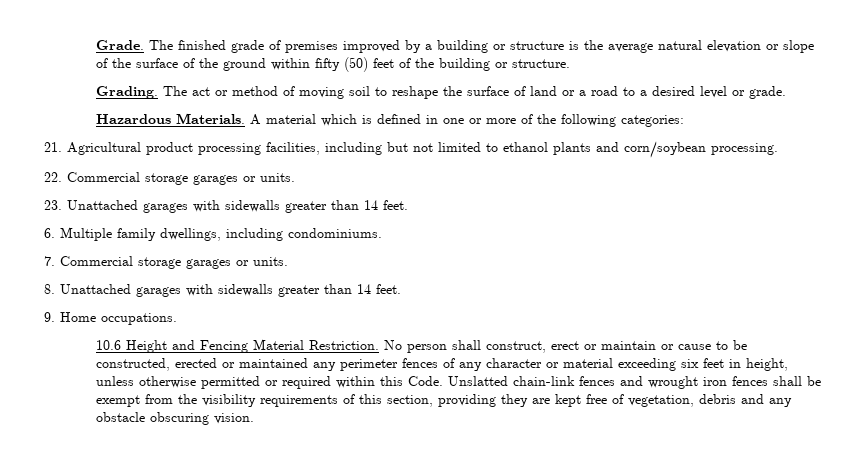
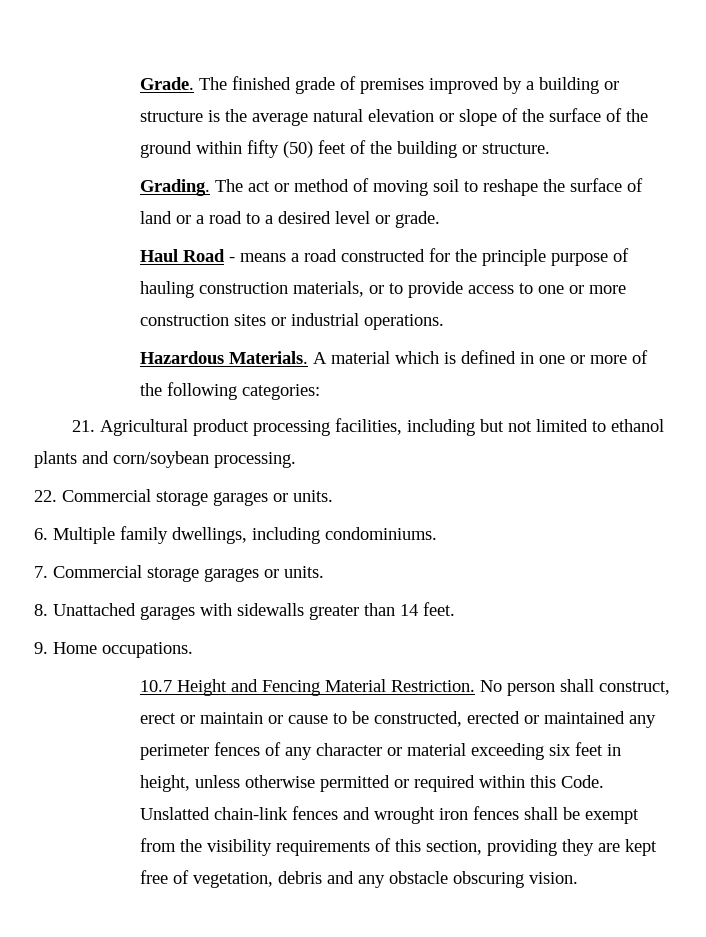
(786, 92) none -> [139,248,629,266] [139,281,626,298] [139,313,444,330] // Haul Road - means a road constructed for the principle purpose of hauling construction materials, or to provide access to one or more construction sites or industrial operations.
[44,200,408,213] // 23. Unattached garages with sidewalls greater than 14 feet. -> (333, 496) none
[95,340,121,350] 10.6 -> [139,680,172,692] 10.7

